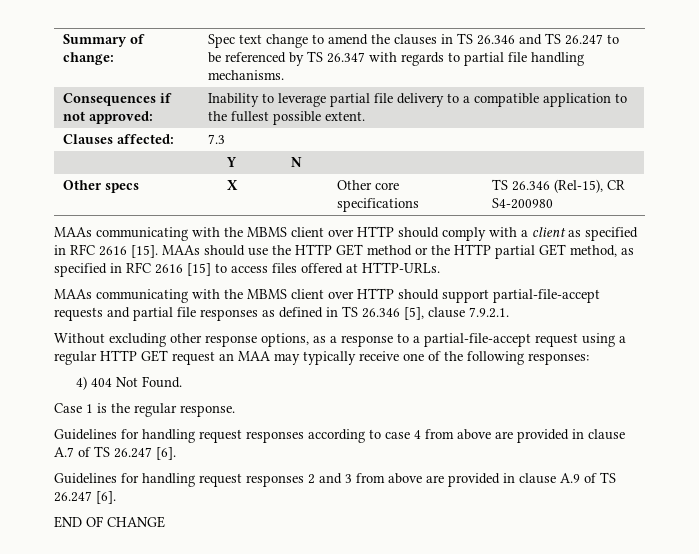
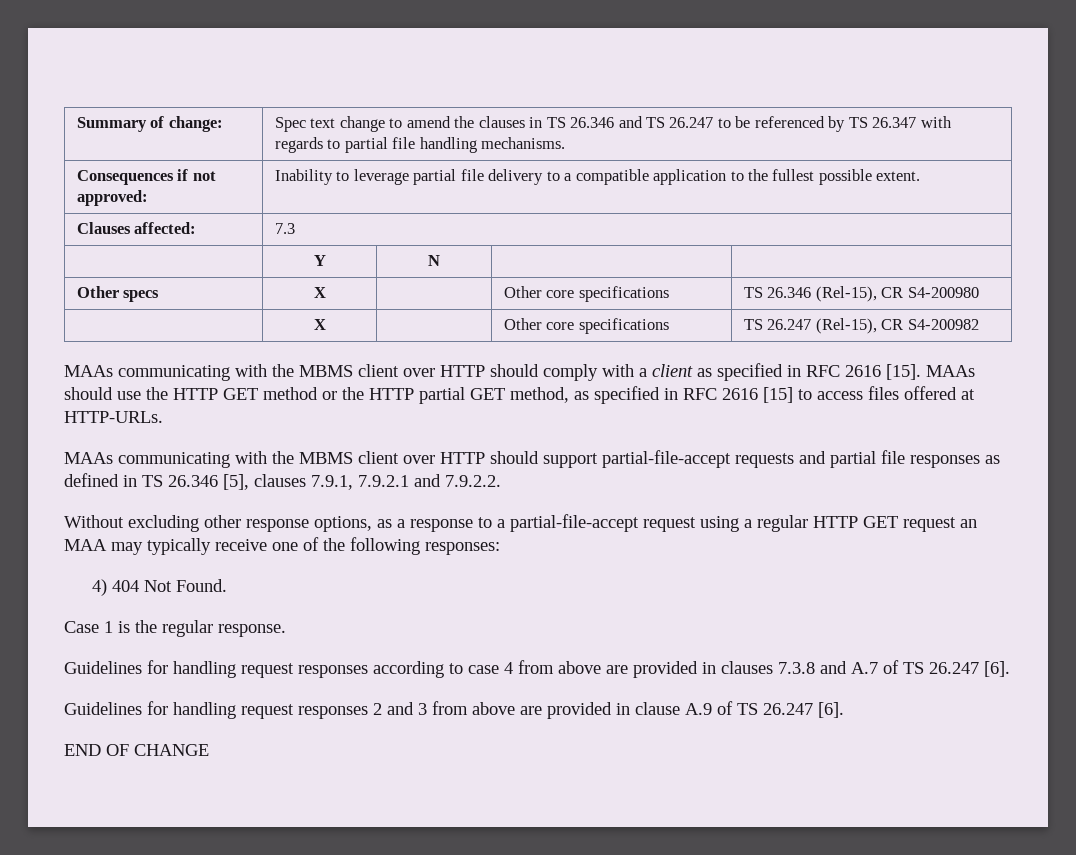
(554, 203) none -> [313,319,326,330] [504,318,669,334] [744,318,979,334] // | X | | Other core specifications | TS 26.247 (Rel-15), CR S4-200982
[428,307,509,318] clause 7.9.2.1. -> [254,474,501,490] clauses 7.9.1, 7.9.2.1 and 7.9.2.2.
[588,429,625,440] clause -> [721,661,847,674] clauses 7.3.8 and

